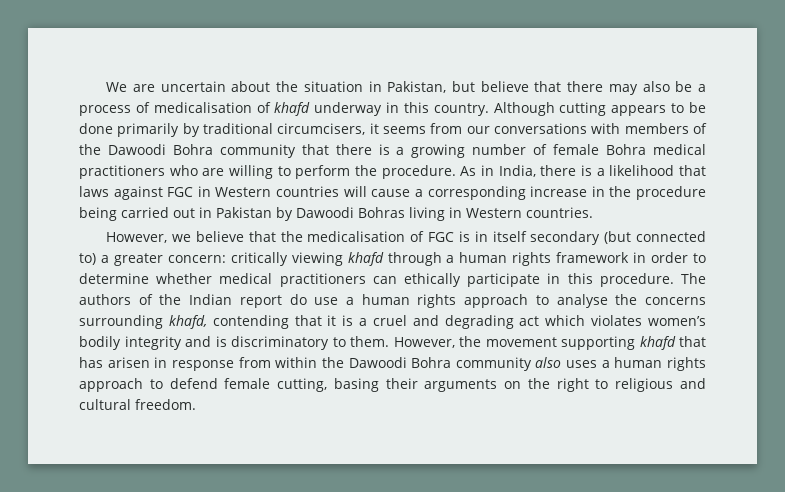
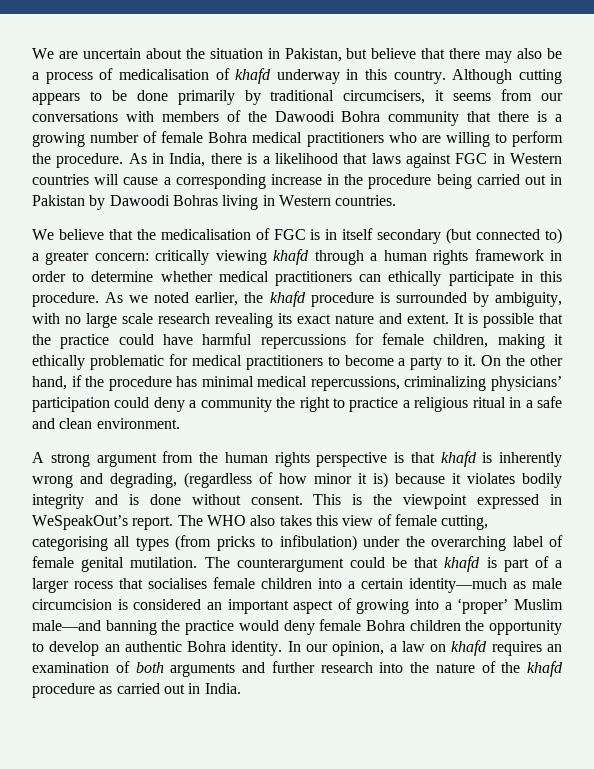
[106,232,192,243] However, we -> [32,229,54,240] We
[681,273,706,284] [79,294,706,308] [79,315,707,329] [79,336,706,350] [79,357,706,371] [79,378,706,392] [79,399,196,410] The authors of the Indian report do use a human rights approach to analyse the concerns surrounding khafd, contending that it is a cruel and degrading act which violates women’s bodily integrity and is discriminatory to them. However, the movement supporting khafd that has arisen in response from within the Dawoodi Bohra community also uses a human rights approach to defend female cutting, basing their arguments on the right to religious and cultural freedom. -> [105,291,562,307] [32,313,563,328] [32,333,563,349] [32,354,563,370] [32,375,562,391] [32,396,563,412] [32,418,180,429] [32,451,562,467] [32,472,562,488] [32,494,563,509] [32,514,489,530] [32,535,563,551] [32,556,563,572] [32,577,562,593] [32,598,563,614] [32,619,562,635] [32,640,562,656] [32,661,563,677] [32,683,241,698] As we noted earlier, the khafd procedure is surrounded by ambiguity, with no large scale research revealing its exact nature and extent. It is possible that the practice could have harmful repercussions for female children, making it ethically problematic for medical practitioners to become a party to it. On the other hand, if the procedure has minimal medical repercussions, criminalizing physicians’ participation could deny a community the right to practice a religious ritual in a safe and clean environment. // A strong argument from the human rights perspective is that khafd is inherently wrong and degrading, (regardless of how minor it is) because it violates bodily integrity and is done without consent. This is the viewpoint expressed in WeSpeakOut’s report. The WHO also takes this view of female cutting, categorising all types (from pricks to infibulation) under the overarching label of female genital mutilation. The counterargument could be that khafd is part of a larger rocess that socialises female children into a certain identity—much as male circumcision is considered an important aspect of growing into a ‘proper’ Muslim male—and banning the practice would deny female Bohra children the opportunity to develop an authentic Bohra identity. In our opinion, a law on khafd requires an examination of both arguments and further research into the nature of the khafd procedure as carried out in India.

